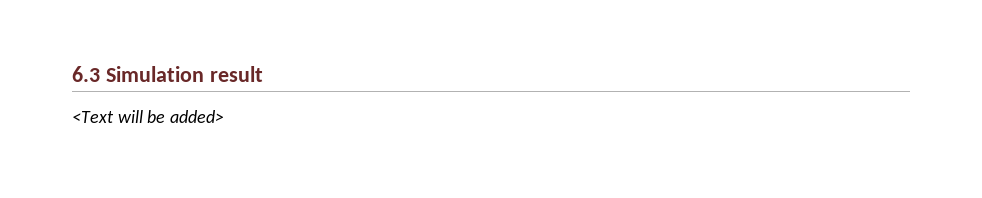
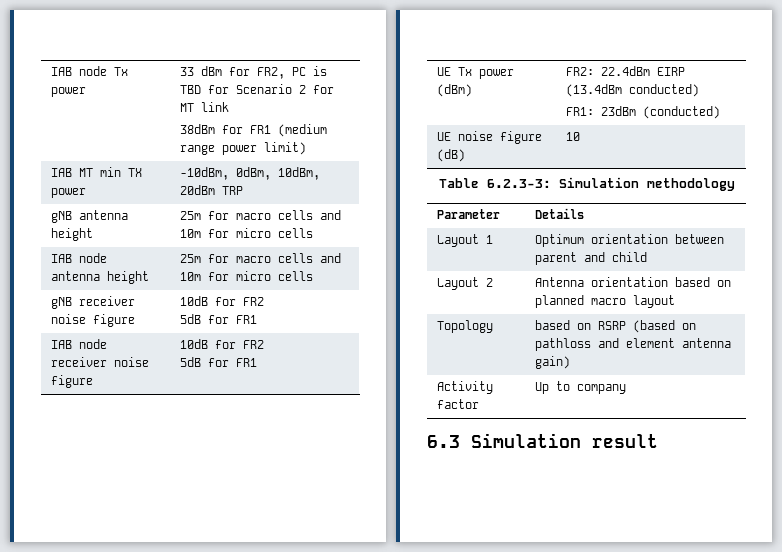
(72, 74) none -> [50,66,128,76] [50,87,86,97] [179,66,327,79] [179,84,334,94] [179,102,229,112] [179,124,327,137] [179,142,306,155] [50,167,142,177] [50,188,86,198] [179,167,320,180] [179,185,243,195] [50,210,128,223] [50,228,93,241] [179,210,341,220] [179,228,313,238] [50,253,107,263] [50,271,149,284] [179,253,341,263] [179,271,313,281] [50,296,135,309] [50,314,135,327] [179,296,264,306] [179,314,257,324] [50,339,107,349] [50,357,149,367] [50,375,93,388] [179,339,264,349] [179,357,257,367] [436,67,514,79] [436,84,472,97] [565,66,685,76] [565,84,699,97] [565,106,720,119] [436,131,542,144] [436,149,465,162] [565,132,580,141] [438,177,735,191] [436,209,500,219] [534,208,584,219] [436,234,493,247] [534,234,724,247] [534,252,647,265] [436,277,493,290] [534,277,731,287] [534,295,675,308] [436,320,493,333] [534,320,696,333] [534,338,731,351] [534,356,570,369] [436,381,493,394] [436,399,479,409] [534,381,626,394] IAB node Tx power | 33 dBm for FR2, PC is TBD for Scenario 2 for MT link // 38dBm for FR1 (medium range power limit) // IAB MT min TX power | -10dBm, 0dBm, 10dBm, 20dBm TRP // gNB antenna height | 25m for macro cells and 10m for micro cells // IAB node antenna height | 25m for macro cells and 10m for micro cells // gNB receiver noise figure | 10dB for FR2 // 5dB for FR1 // IAB node receiver noise figure | 10dB for FR2 // 5dB for FR1 // UE Tx power (dBm) | FR2: 22.4dBm EIRP (13.4dBm conducted) // FR1: 23dBm (conducted) // UE noise figure (dB) | 10 // Table 6.2.3-3: Simulation methodology // Parameter | Details // Layout 1 | Optimum orientation between parent and child // Layout 2 | Antenna orientation based on planned macro layout // Topology | based on RSRP (based on pathloss and element antenna gain) // Activity factor | Up to company //
[72,110,225,123] // <Text will be added> -> (658, 441) none

